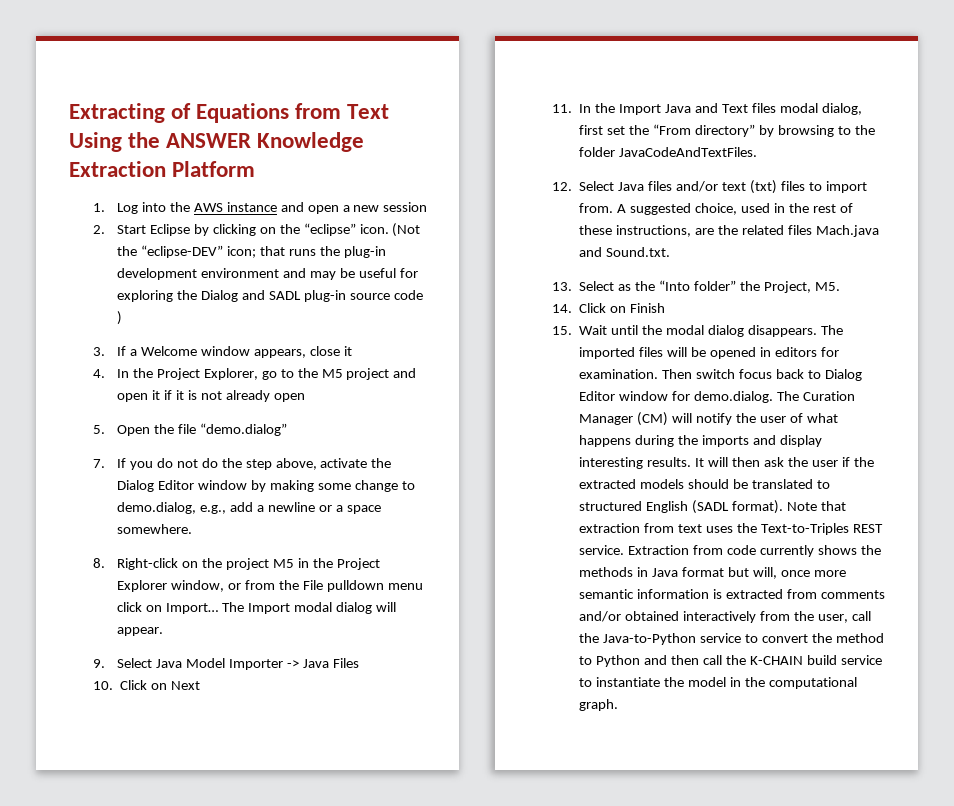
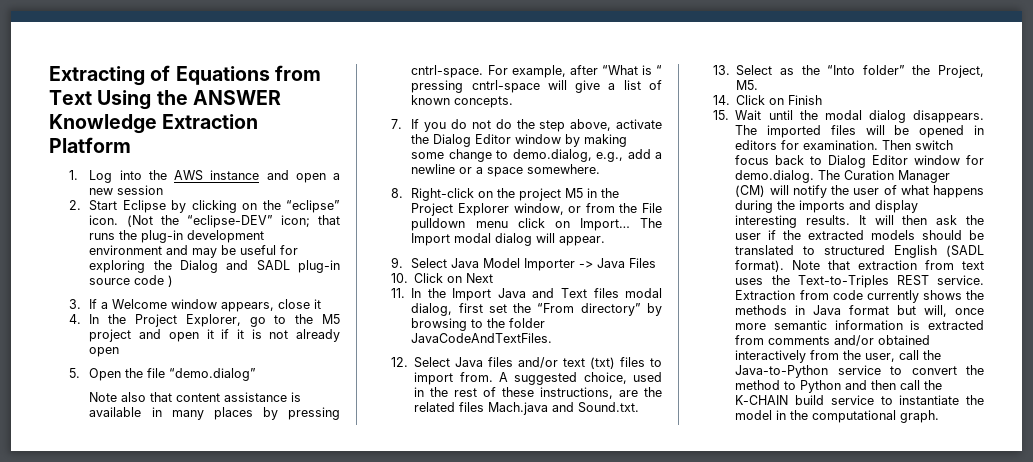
(287, 429) none -> [89,392,302,402] [89,407,340,420] [411,65,662,78] [411,80,662,93] [411,95,514,108] // Note also that content assistance is available in many places by pressing cntrl-space. For example, after “What is “ pressing cntrl-space will give a list of known concepts.

